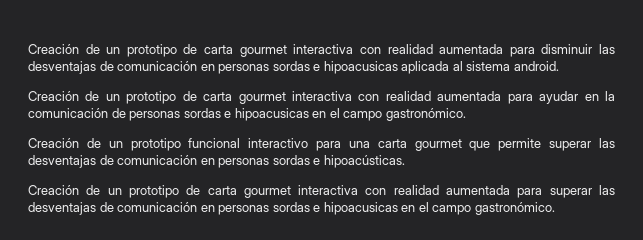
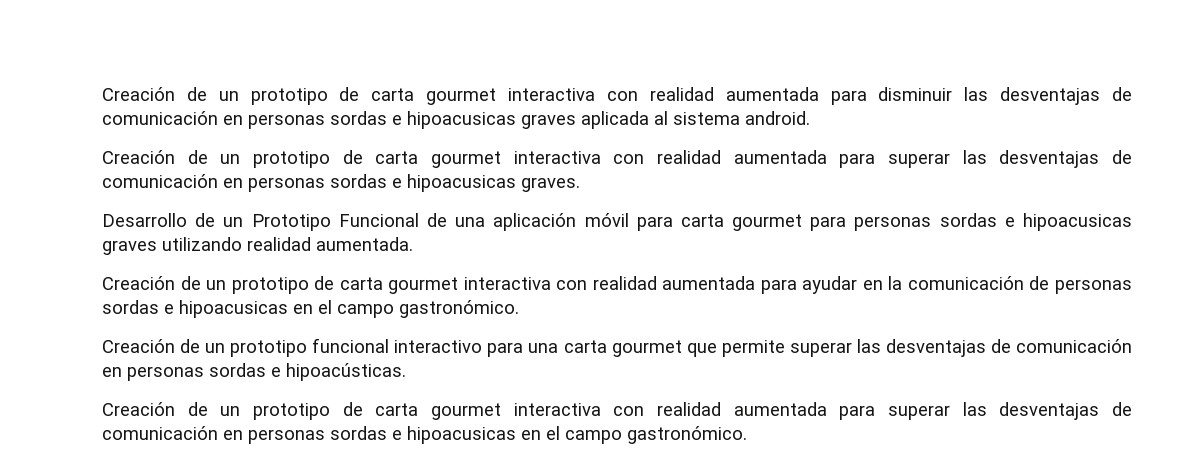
(398, 67) none -> [521,114,576,129] graves
(559, 66) none -> [102,150,1132,168] [102,174,580,192] [102,213,1132,231] [102,237,413,255] // Creación de un prototipo de carta gourmet interactiva con realidad aumentada para superar las desventajas de comunicación en personas sordas e hipoacusicas graves. // Desarrollo de un Prototipo Funcional de una aplicación móvil para carta gourmet para personas sordas e hipoacusicas graves utilizando realidad aumentada.

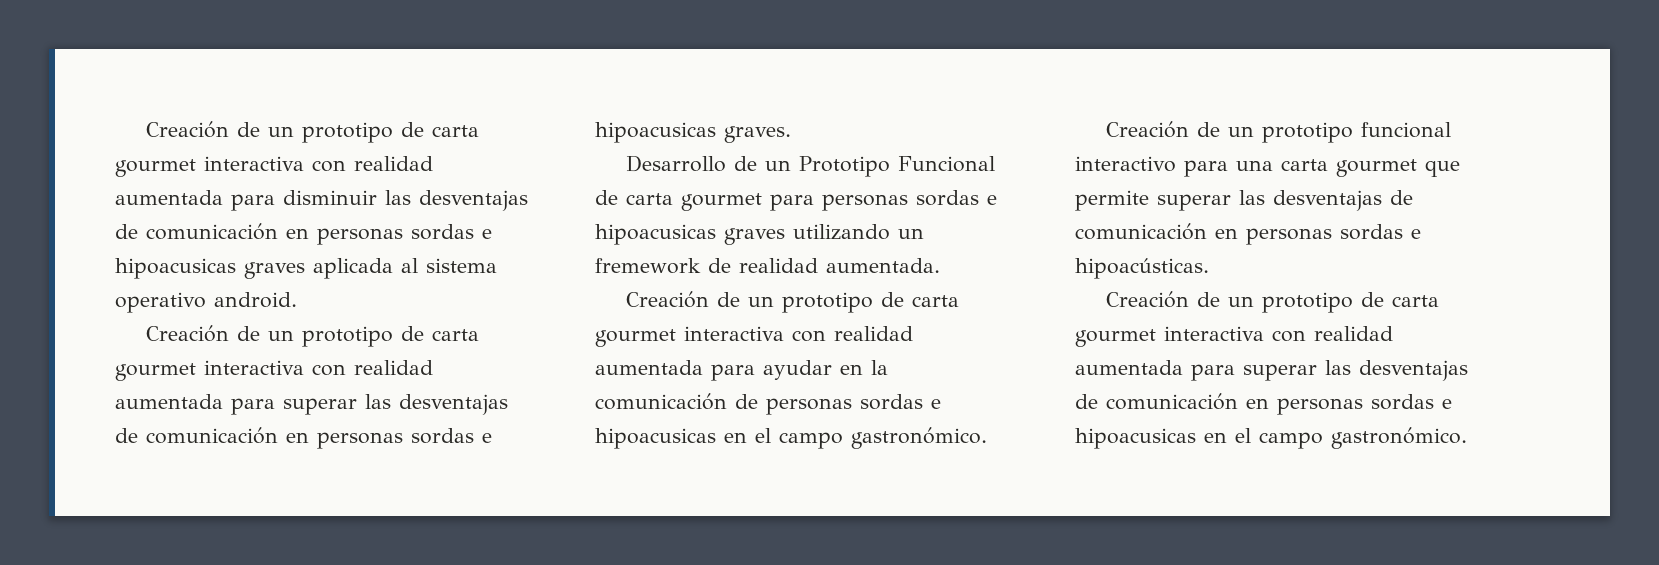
(740, 118) none -> [115,292,206,313] operativo
[455,213,673,231] una aplicación móvil para -> (618, 197) none
(242, 244) none -> [898,228,924,239] [595,258,731,274] un fremework de

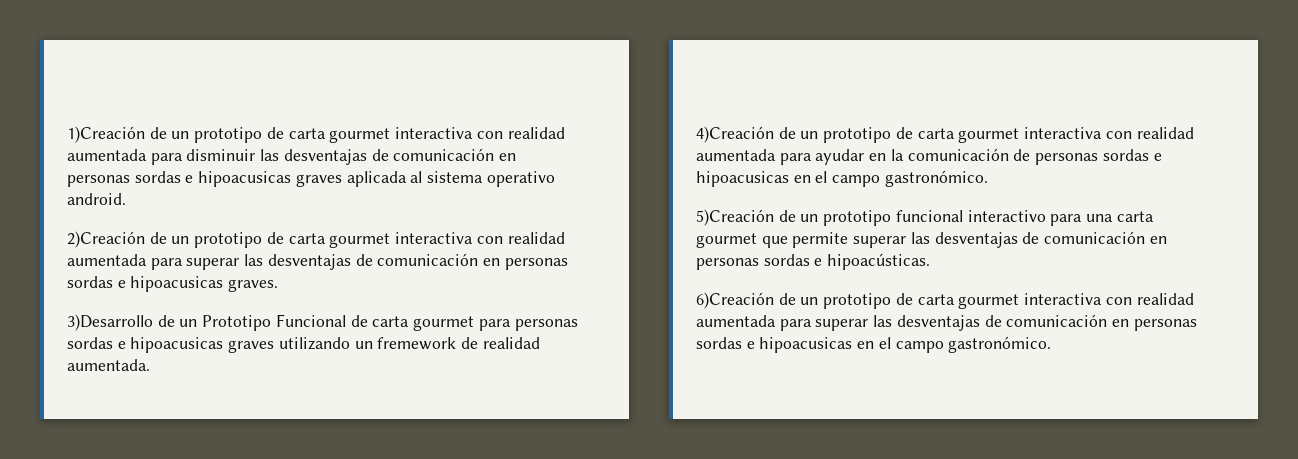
[146,121,230,138] Creación -> [67,126,145,143] 1)Creación
[146,325,230,342] Creación -> [67,231,145,248] 2)Creación
[626,155,727,172] Desarrollo -> [67,314,153,331] 3)Desarrollo
[626,291,710,308] Creación -> [696,126,774,143] 4)Creación
[1106,121,1190,138] Creación -> [696,209,774,226] 5)Creación
[1106,291,1190,308] Creación -> [696,292,774,309] 6)Creación

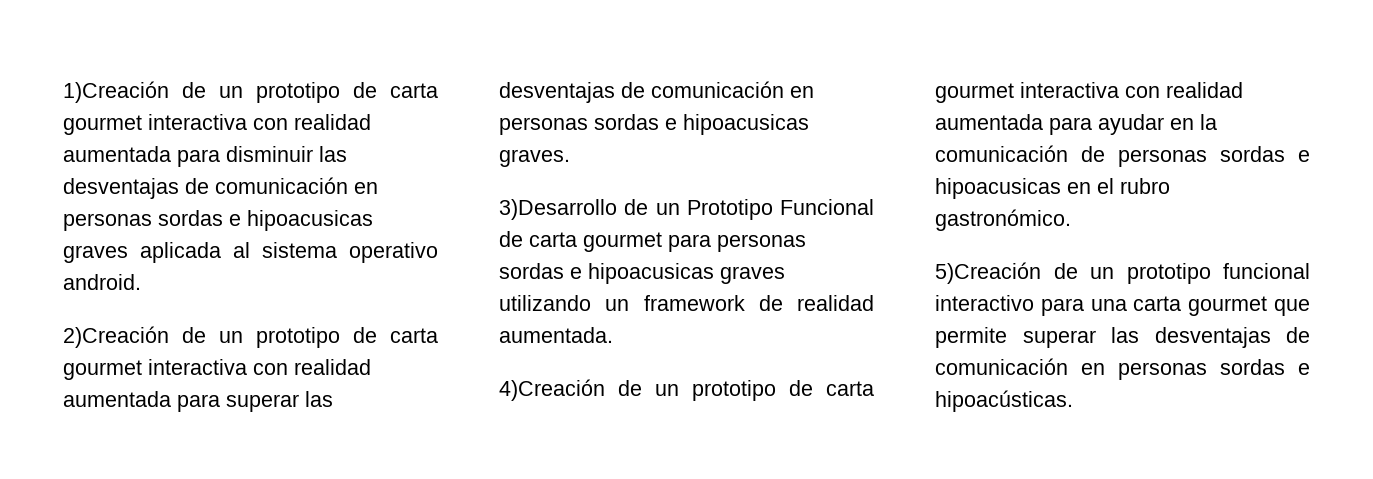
[377,337,457,350] fremework -> [643,295,745,311] framework
[832,175,881,187] campo -> [1120,178,1170,194] rubro
[696,292,1194,309] [696,314,1197,331] [696,336,1052,353] // 6)Creación de un prototipo de carta gourmet interactiva con realidad aumentada para superar las desventajas de comunicación en personas sordas e hipoacusicas en el campo gastronómico. -> (1073, 401) none

